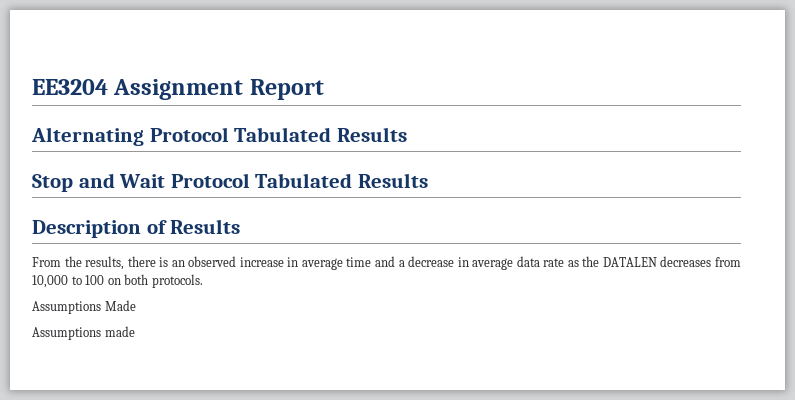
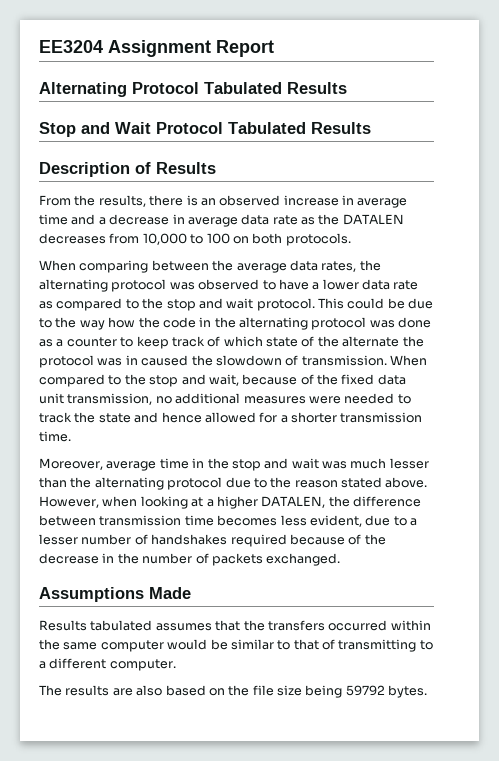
[32,300,136,314] [32,326,135,340] Assumptions Made // Assumptions made -> [39,260,381,273] [39,279,419,292] [39,298,434,311] [39,317,432,330] [39,336,424,349] [39,355,427,368] [39,374,406,387] [39,393,411,405] [39,412,423,423] [39,431,71,442] [39,458,429,471] [39,477,428,490] [39,496,421,509] [39,515,417,527] [39,534,386,547] [39,553,341,566] [39,587,191,602] [39,620,431,631] [39,639,433,652] [39,658,176,671] [39,685,428,698] When comparing between the average data rates, the alternating protocol was observed to have a lower data rate as compared to the stop and wait protocol. This could be due to the way how the code in the alternating protocol was done as a counter to keep track of which state of the alternate the protocol was in caused the slowdown of transmission. When compared to the stop and wait, because of the fixed data unit transmission, no additional measures were needed to track the state and hence allowed for a shorter transmission time. // Moreover, average time in the stop and wait was much lesser than the alternating protocol due to the reason stated above. However, when looking at a higher DATALEN, the difference between transmission time becomes less evident, due to a lesser number of handshakes required because of the decrease in the number of packets exchanged. // Assumptions Made // Results tabulated assumes that the transfers occurred within the same computer would be similar to that of transmitting to a different computer. // The results are also based on the file size being 59792 bytes.

